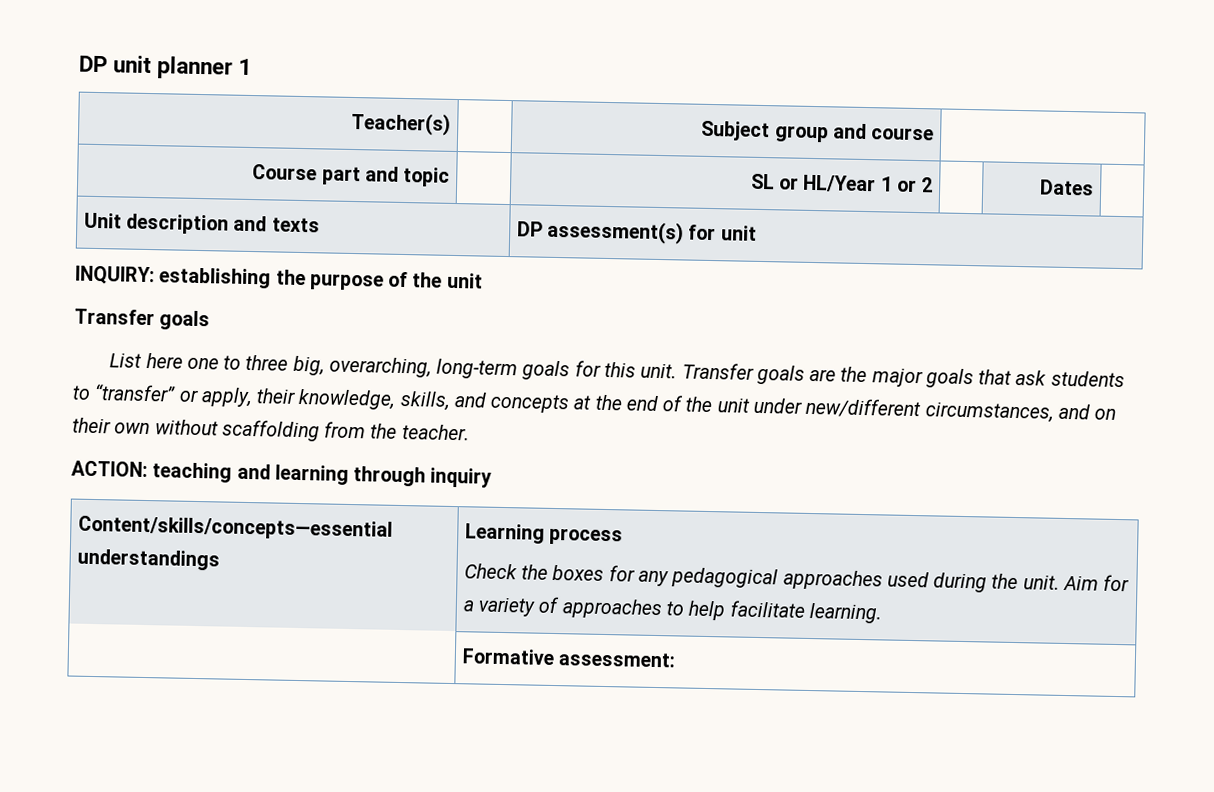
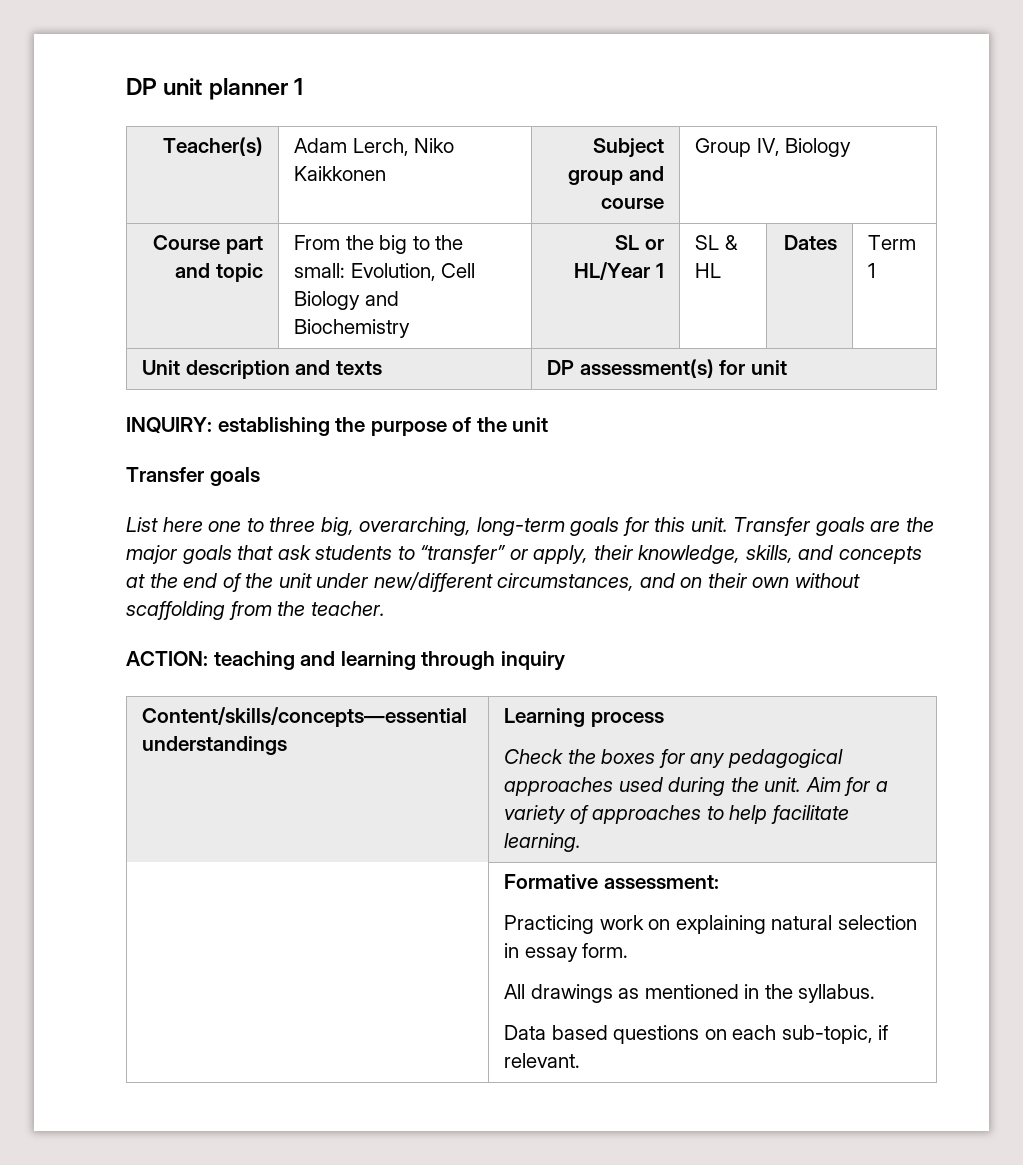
(452, 123) none -> [294,138,455,156] [294,166,387,181] Adam Lerch, Niko Kaikkonen
(935, 134) none -> [695,138,852,157] Group IV, Biology
(451, 176) none -> [294,235,464,254] [294,263,476,281] [294,291,399,310] [294,319,411,338] From the big to the small: Evolution, Cell Biology and Biochemistry
[896,177,934,193] or 2 | -> [695,235,738,250] [695,263,722,278] | SL & HL
(1095, 187) none -> [868,235,917,250] [868,263,876,278] Term 1
(676, 659) none -> [504,915,917,934] [504,943,629,962] [504,984,876,1003] [504,1025,889,1044] [504,1053,581,1068] // Practicing work on explaining natural selection in essay form. // All drawings as mentioned in the syllabus. // Data based questions on each sub-topic, if relevant.

